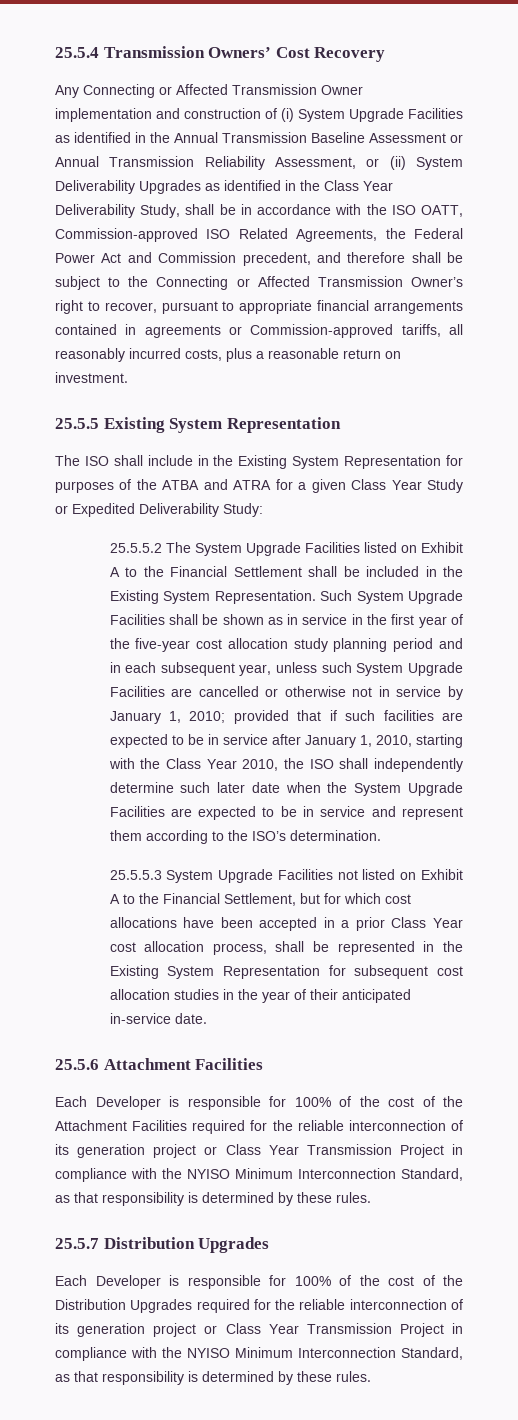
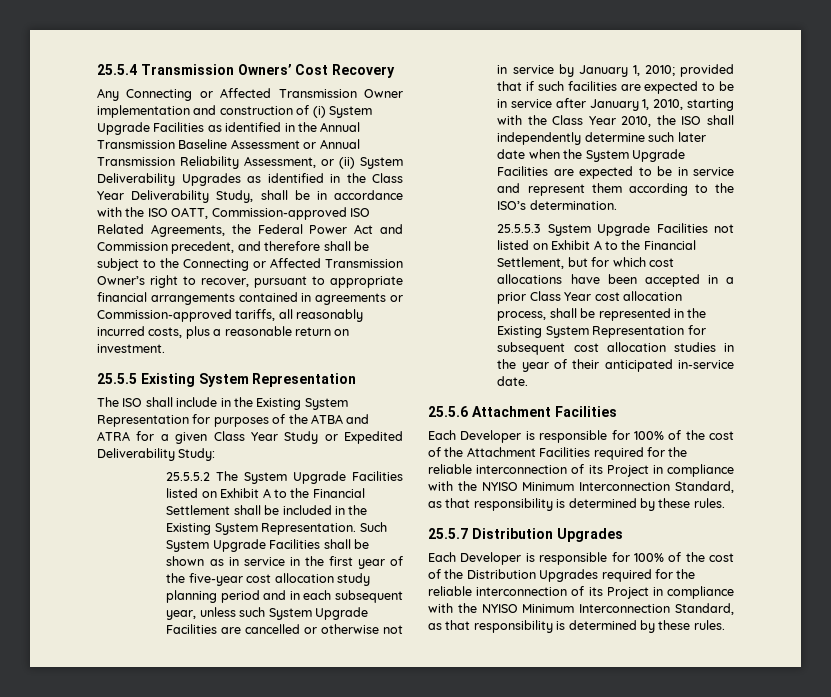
[77,1144,392,1158] generation project or Class Year Transmission -> (603, 469) none
[77,1323,392,1337] generation project or Class Year Transmission -> (603, 591) none

